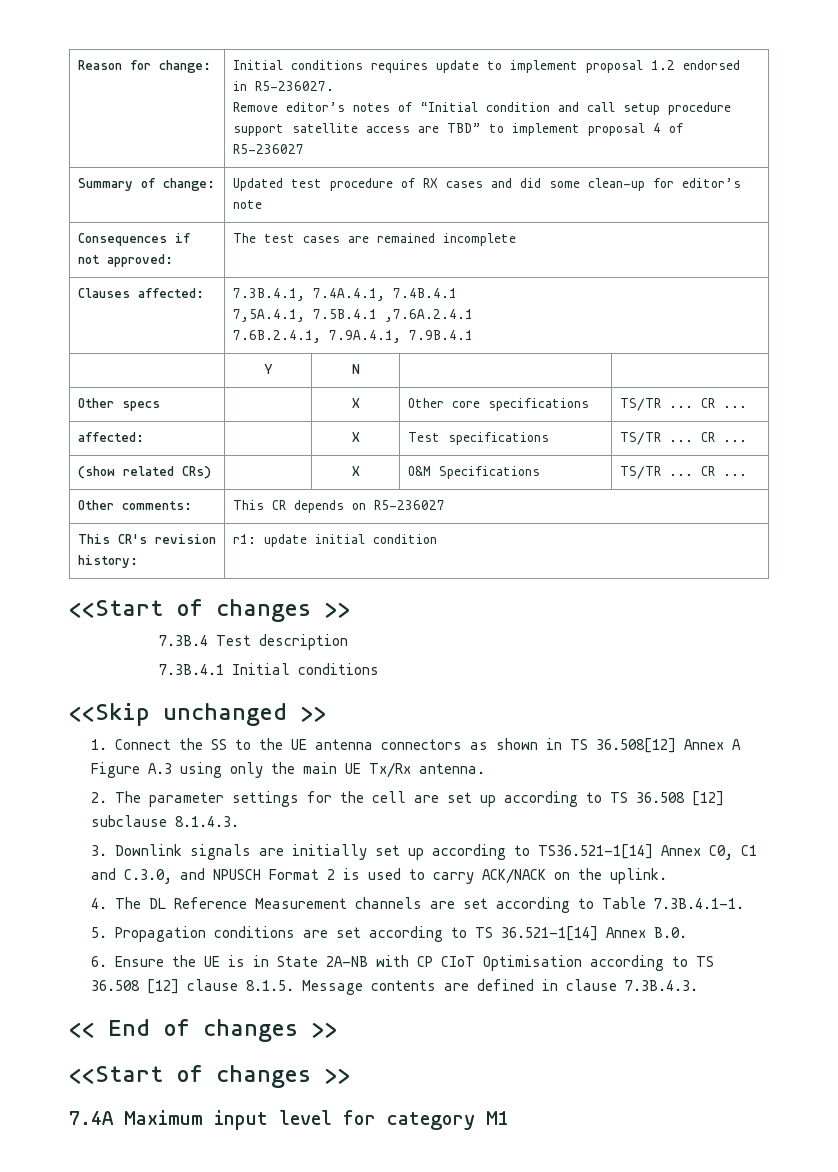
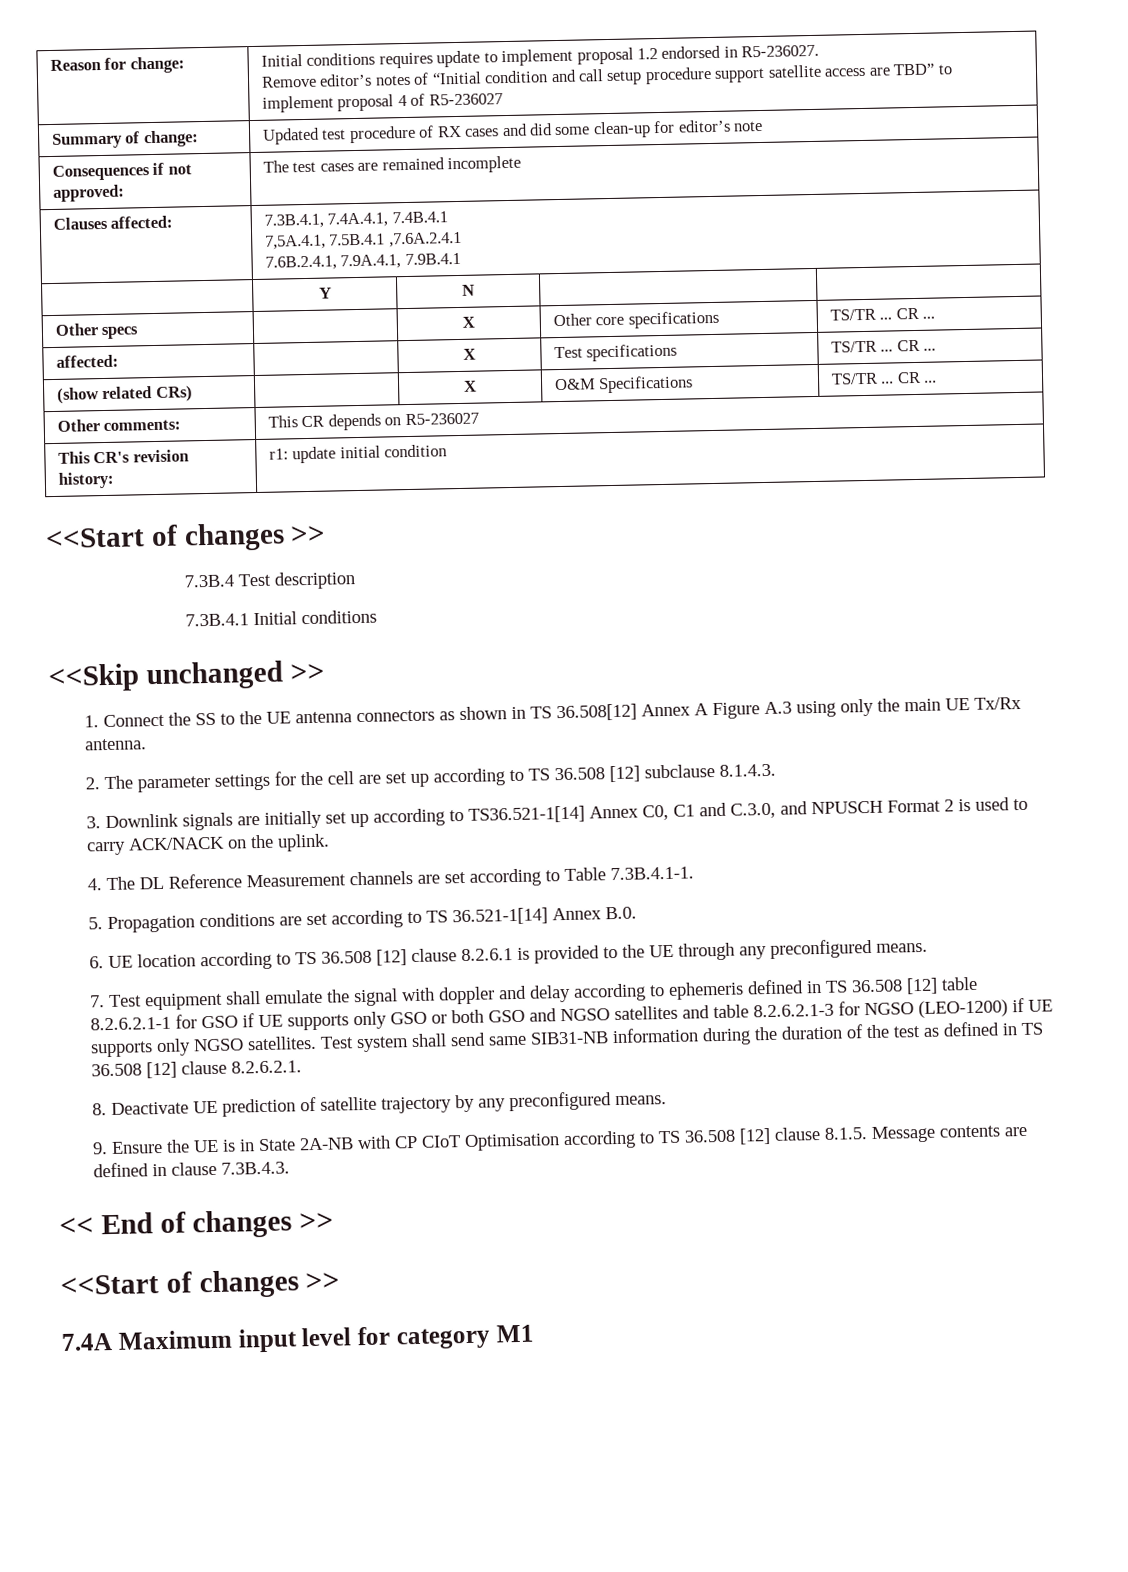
(108, 961) none -> [107,938,928,971] [89,976,978,1011] [89,997,1053,1031] [89,1021,1043,1058] [90,1060,302,1079] [91,1091,667,1117] [91,1142,108,1155] UE location according to TS 36.508 [12] clause 8.2.6.1 is provided to the UE through any preconfigured means. // 7. Test equipment shall emulate the signal with doppler and delay according to ephemeris defined in TS 36.508 [12] table 8.2.6.2.1-1 for GSO if UE supports only GSO or both GSO and NGSO satellites and table 8.2.6.2.1-3 for NGSO (LEO-1200) if UE supports only NGSO satellites. Test system shall send same SIB31-NB information during the duration of the test as defined in TS 36.508 [12] clause 8.2.6.2.1. // 8. Deactivate UE prediction of satellite trajectory by any preconfigured means. // 9.

